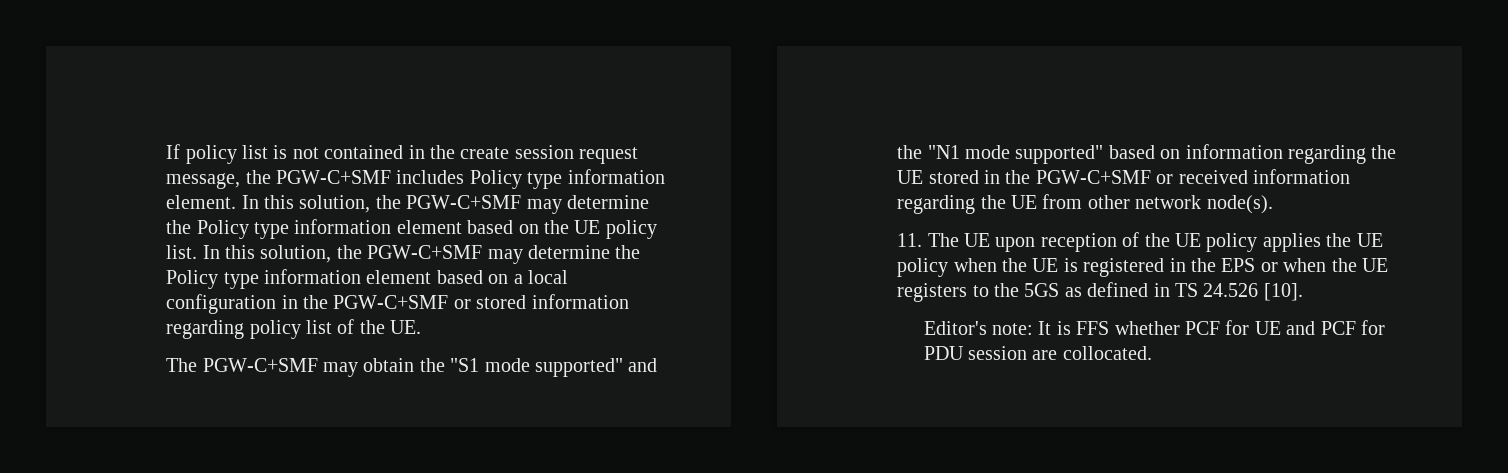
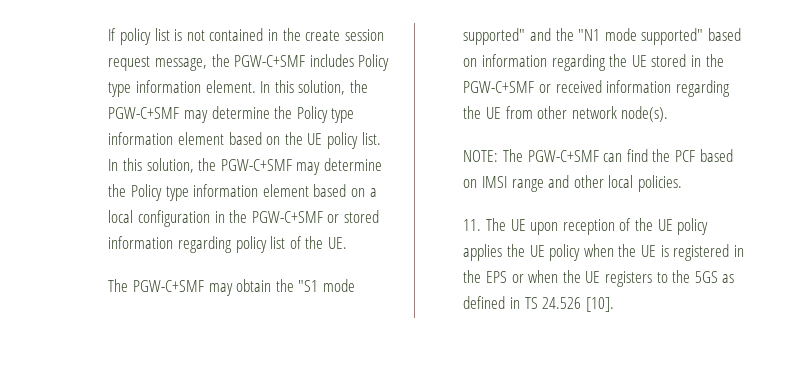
(1273, 204) none -> [463,149,733,162] [463,175,682,192] // NOTE: The PGW-C+SMF can find the PCF based on IMSI range and other local policies.
[923,320,1385,335] [923,346,1152,360] // Editor's note: It is FFS whether PCF for UE and PCF for PDU session are collocated. -> (614, 304) none

